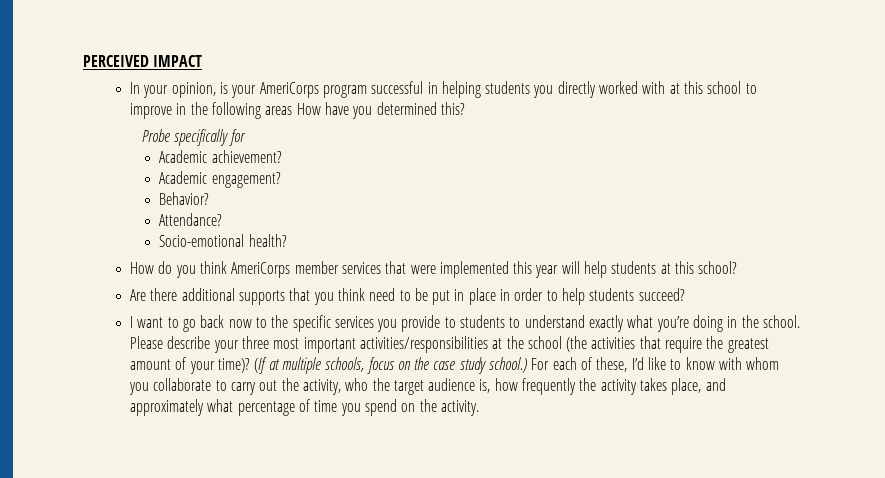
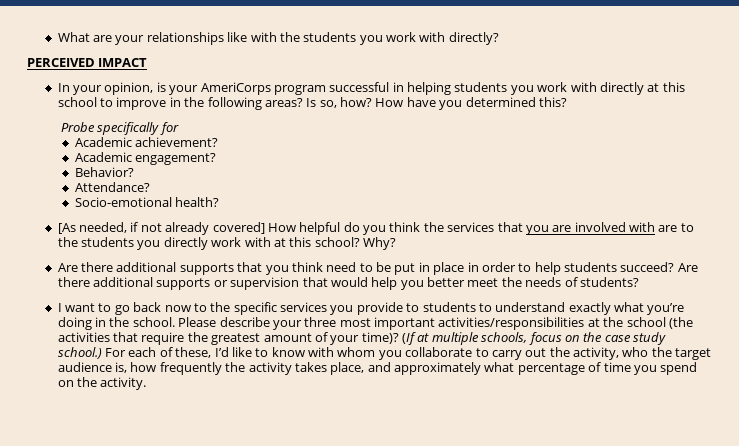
(83, 61) none -> [57,32,499,45] What are your relationships like with the students you work with directly? //
[557,81,666,98] directly worked with -> [537,82,644,95] work with directly
[265,106,293,115] areas -> [264,97,373,108] areas? Is so, how?
[129,261,657,278] How do you think AmeriCorps member services that were implemented this year will help students -> [57,222,694,235] [57,237,271,250] [As needed, if not already covered] How helpful do you think the services that you are involved with are to the students you directly work with
(738, 267) none -> [363,237,397,250] Why?
(685, 294) none -> [677,263,698,272] [57,277,639,290] Are there additional supports or supervision that would help you better meet the needs of students?

